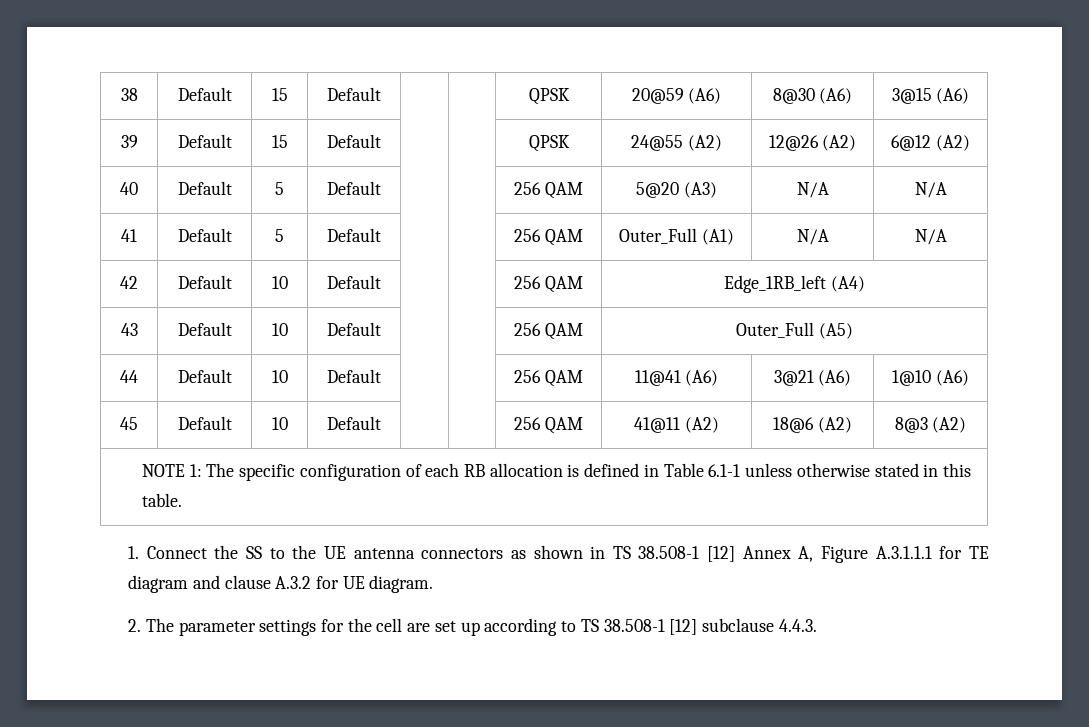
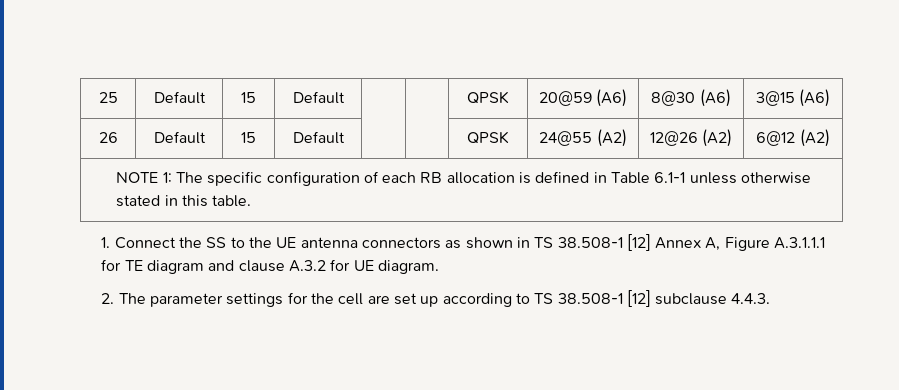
[120,88,138,101] 38 -> [98,92,118,103] 25
[120,135,138,148] 39 -> [98,132,118,143] 26
[120,182,138,195] [177,181,232,195] [275,182,284,195] [327,181,381,195] [514,182,583,199] [636,182,717,198] [796,182,829,198] [914,182,947,198] [121,229,137,242] [177,228,232,242] [275,229,284,242] [327,228,381,242] [514,229,583,246] [619,228,734,245] [796,229,829,245] [914,229,947,245] [120,276,138,289] [177,275,232,289] [271,276,288,289] [327,275,381,289] [514,276,583,293] [724,275,865,293] [120,323,138,336] [177,322,232,336] [271,323,288,336] [327,322,381,336] [514,323,583,340] [736,322,853,339] [120,370,138,383] [177,369,232,383] [271,370,288,383] [327,369,381,383] [514,370,583,387] [634,370,719,386] [773,370,852,386] [892,370,969,386] [120,417,138,430] [177,416,232,430] [271,417,288,430] [327,416,381,430] [514,417,583,434] [634,417,719,433] [773,417,852,433] [894,417,967,433] // 40 | Default | 5 | Default | | | 256 QAM | 5@20 (A3) | N/A | N/A // 41 | Default | 5 | Default | | | 256 QAM | Outer_Full (A1) | N/A | N/A // 42 | Default | 10 | Default | | | 256 QAM | Edge_1RB_left (A4) // 43 | Default | 10 | Default | | | 256 QAM | Outer_Full (A5) // 44 | Default | 10 | Default | | | 256 QAM | 11@41 (A6) | 3@21 (A6) | 1@10 (A6) // 45 | Default | 10 | Default | | | 256 QAM | 41@11 (A2) | 18@6 (A2) | 8@3 (A2) -> (830, 138) none

